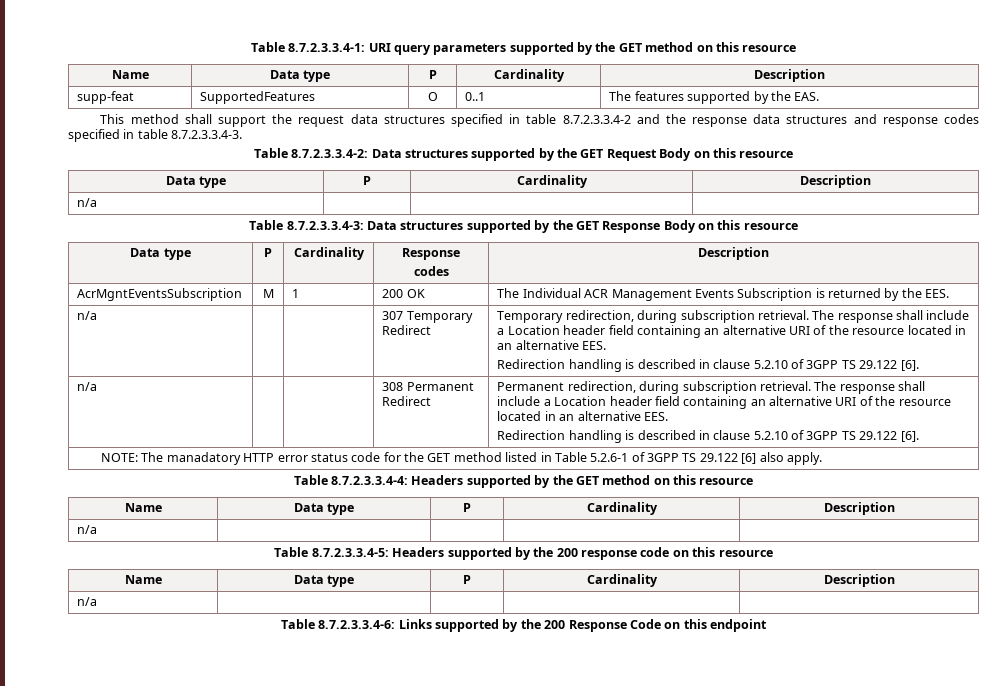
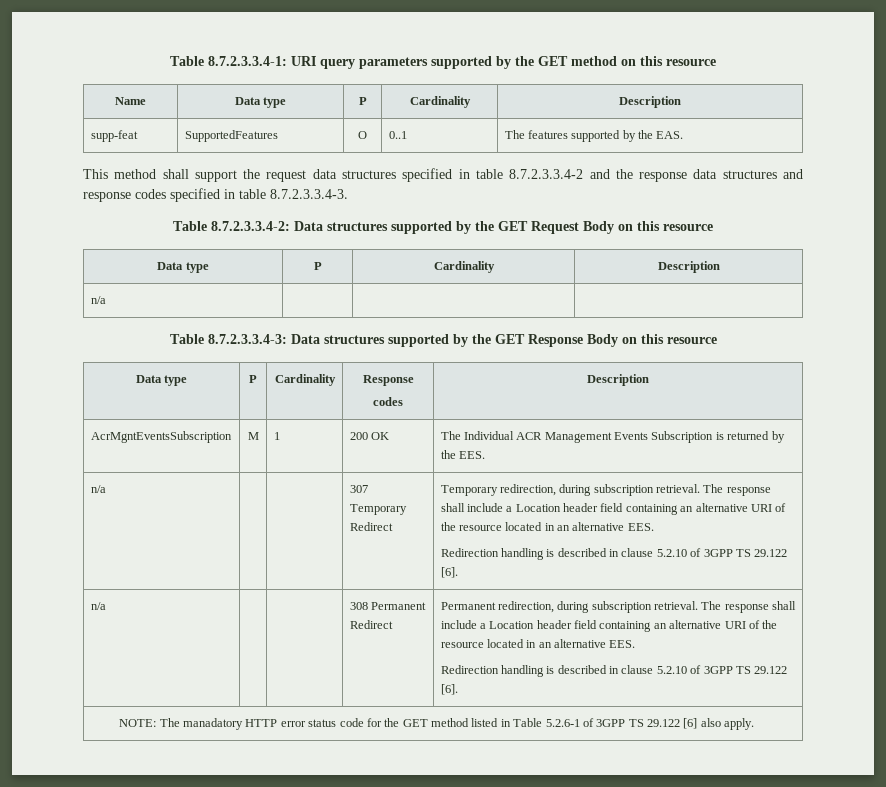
[293,475,754,488] [124,503,162,512] [293,503,355,515] [463,503,471,512] [586,502,658,515] [823,502,895,515] [77,525,98,534] [274,547,773,560] [124,575,162,584] [293,575,355,587] [463,575,471,584] [586,574,658,587] [823,574,895,587] [77,597,98,606] [280,619,768,632] // Table 8.7.2.3.3.4-4: Headers supported by the GET method on this resource // Name | Data type | P | Cardinality | Description // n/a | | | | // Table 8.7.2.3.3.4-5: Headers supported by the 200 response code on this resource // Name | Data type | P | Cardinality | Description // n/a | | | | // Table 8.7.2.3.3.4-6: Links supported by the 200 Response Code on this endpoint -> (755, 724) none

